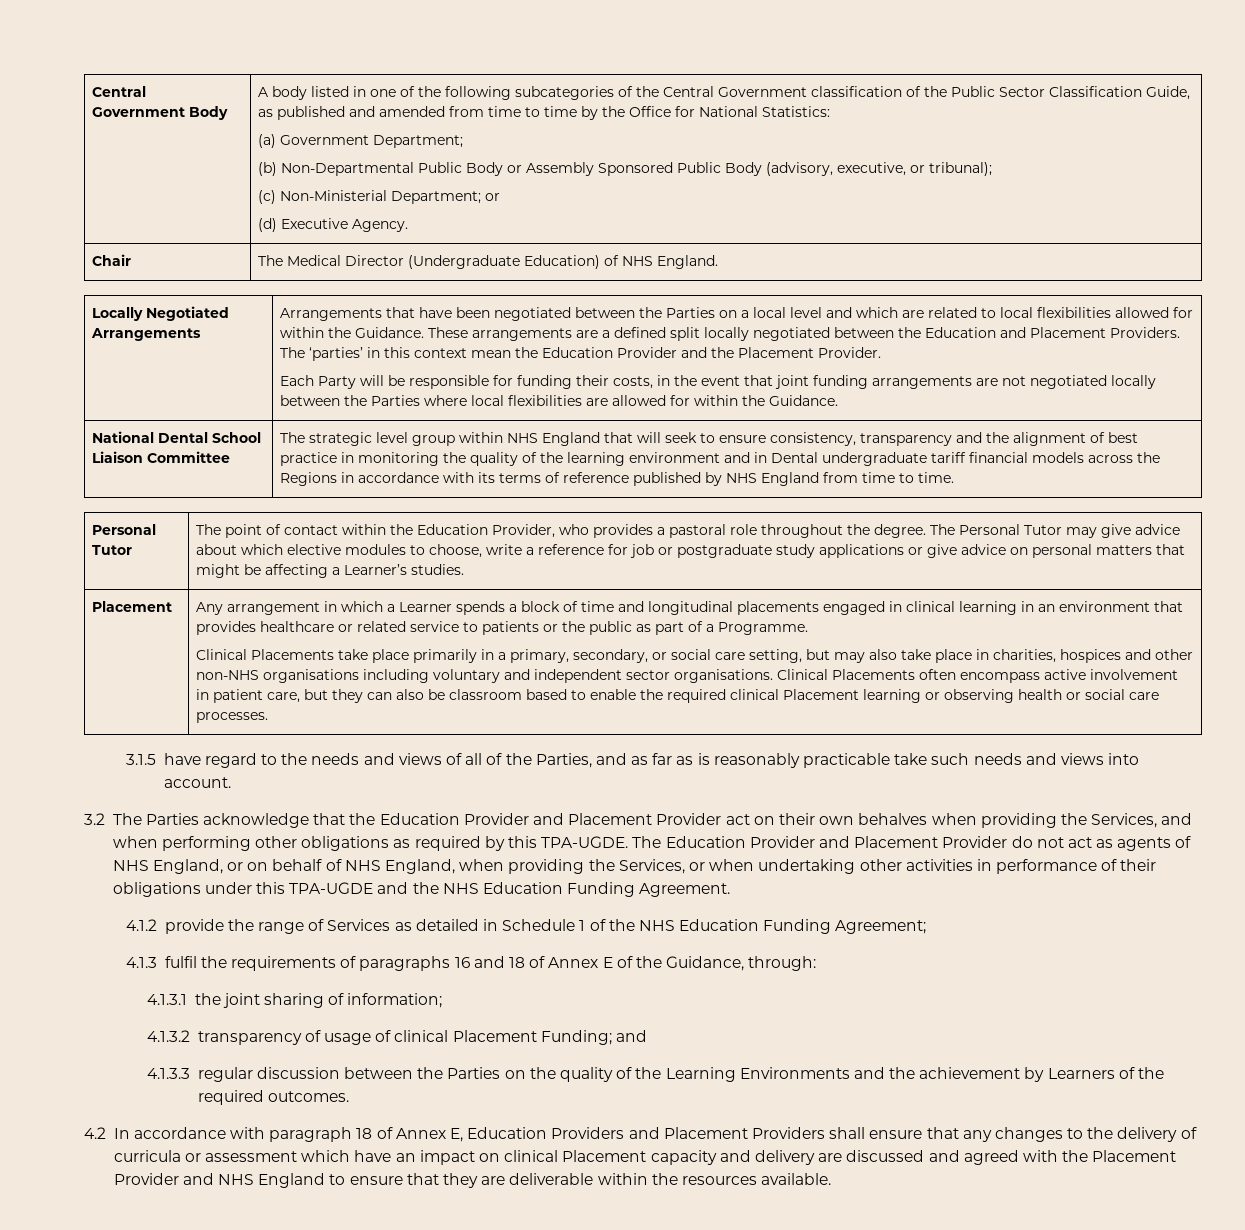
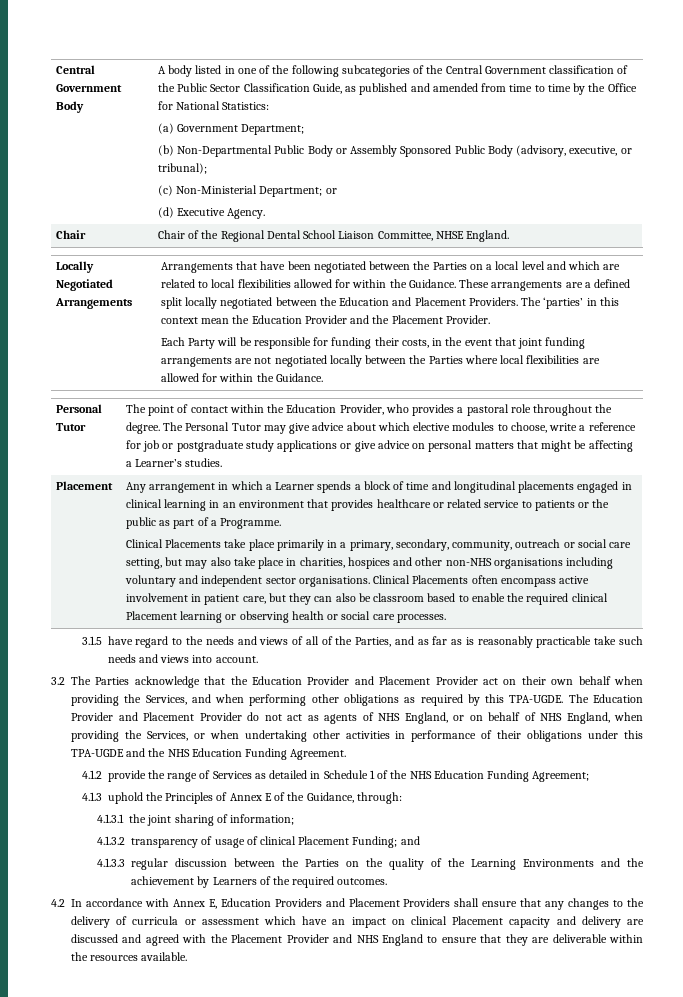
[258,255,654,269] The Medical Director (Undergraduate Education) of NHS -> [157,230,464,242] Chair of the Regional Dental School Liaison Committee, NHSE
[92,431,262,443] [92,451,231,463] [280,432,1139,446] [280,452,1161,466] [280,472,955,486] // National Dental School Liaison Committee | The strategic level group within NHS England that will seek to ensure consistency, transparency and the alignment of best practice in monitoring the quality of the learning environment and in Dental undergraduate tariff financial models across the Regions in accordance with its terms of reference published by NHS England from time to time. -> (323, 377) none
(649, 656) none -> [452,539,561,551] community, outreach
[858,813,928,825] behalves -> [578,676,611,685] behalf
[164,956,526,971] fulfil the requirements of paragraphs 16 and 18 -> [107,792,214,804] uphold the Principles
[269,1127,393,1142] paragraph 18 of -> (169, 902) none

